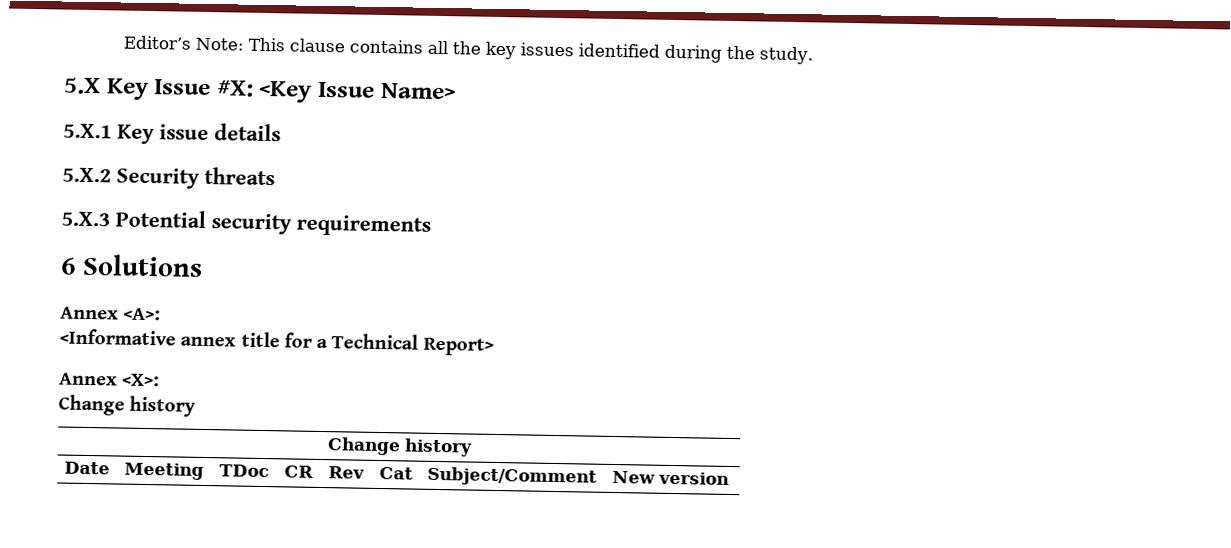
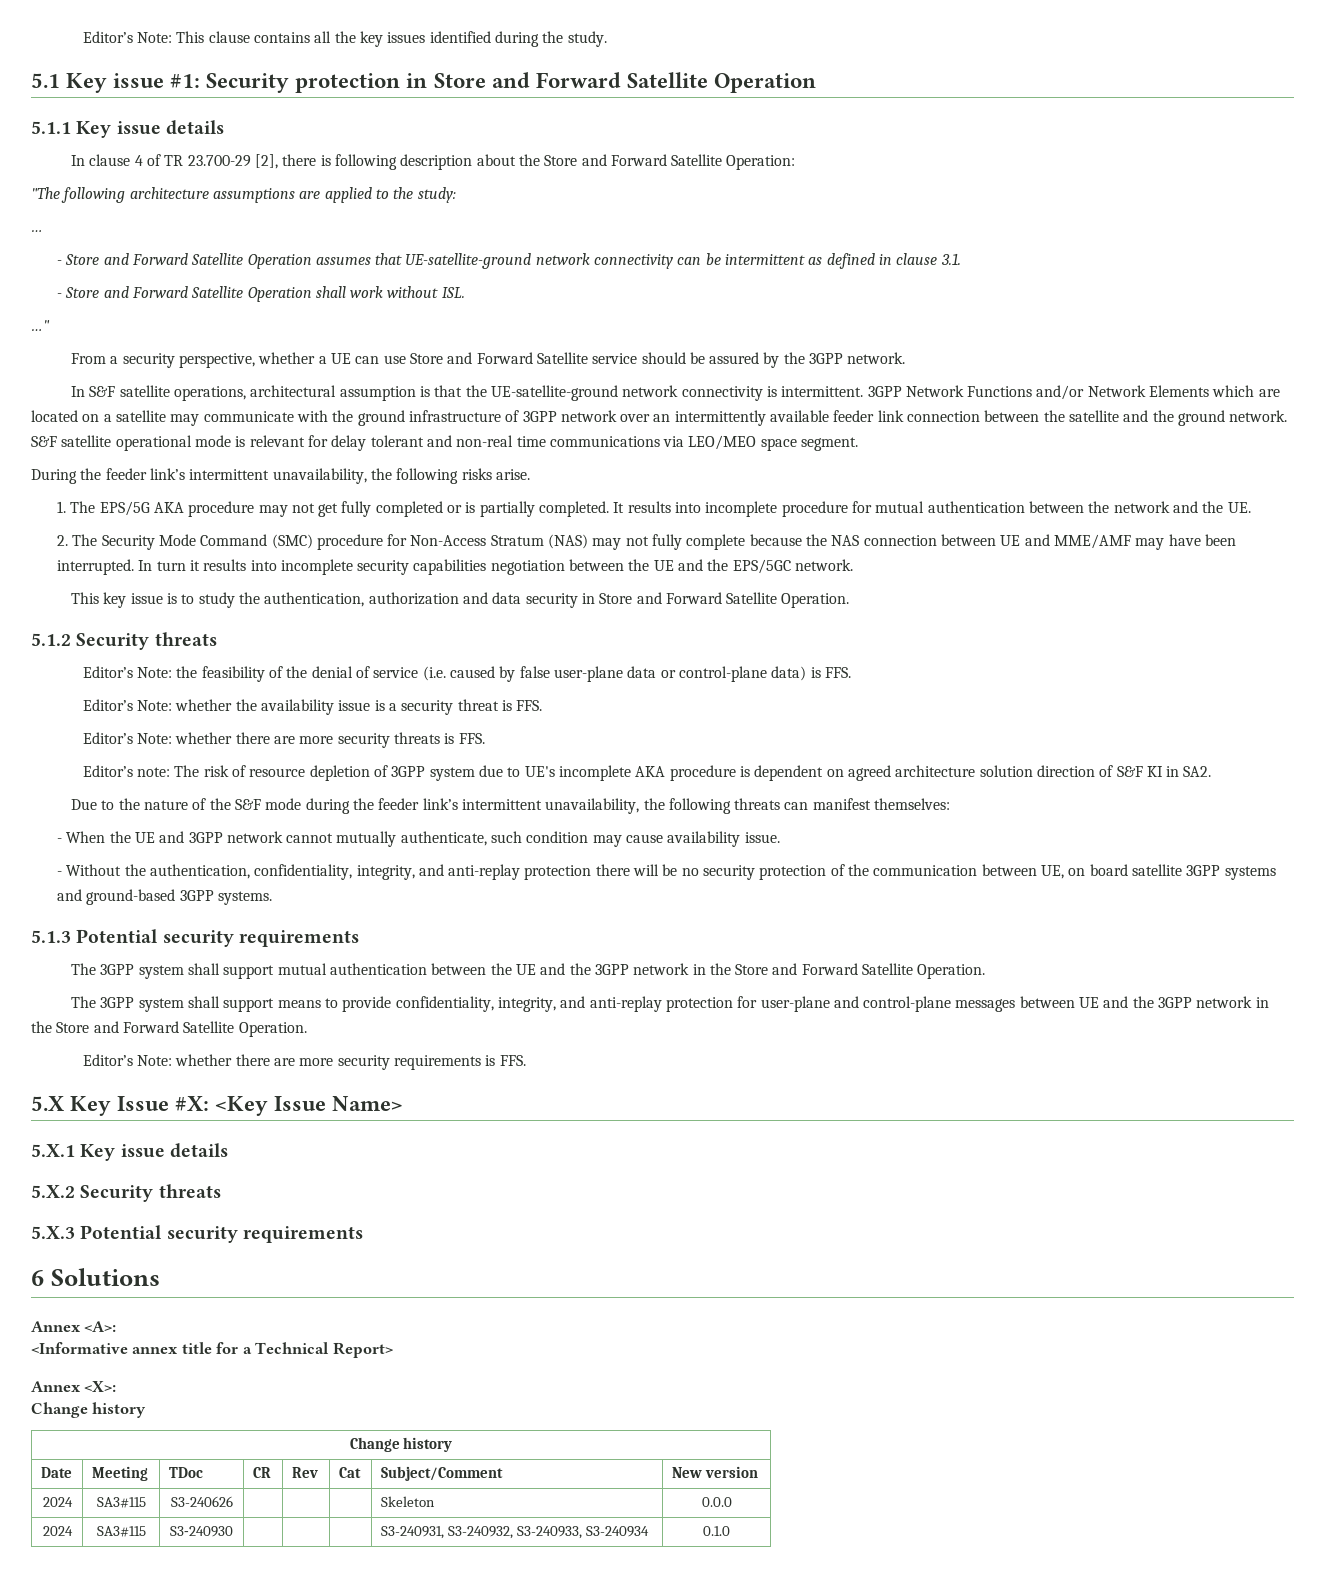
(813, 55) none -> [31,72,816,93] [31,120,224,138] [71,154,796,170] [31,187,456,203] [31,230,43,232] [56,253,961,269] [56,286,465,302] [31,320,50,331] [71,352,906,368] [71,385,1280,401] [31,410,1288,426] [31,435,859,451] [31,468,530,484] [56,501,1251,517] [56,534,1236,550] [56,559,854,575] [71,592,850,608] [31,632,217,650] [82,666,851,682] [82,699,543,715] [82,732,485,748] [82,765,1212,781] [71,798,951,814] [56,831,780,847] [56,864,1276,880] [56,889,272,905] [31,929,359,947] [71,963,986,979] [71,996,1269,1012] [31,1021,307,1037] [82,1054,526,1070] // 5.1 Key issue #1: Security protection in Store and Forward Satellite Operation // 5.1.1 Key issue details // In clause 4 of TR 23.700-29 [2], there is following description about the Store and Forward Satellite Operation: // "The following architecture assumptions are applied to the study: // … // - Store and Forward Satellite Operation assumes that UE-satellite-ground network connectivity can be intermittent as defined in clause 3.1. // - Store and Forward Satellite Operation shall work without ISL. // …" // From a security perspective, whether a UE can use Store and Forward Satellite service should be assured by the 3GPP network. // In S&F satellite operations, architectural assumption is that the UE-satellite-ground network connectivity is intermittent. 3GPP Network Functions and/or Network Elements which are located on a satellite may communicate with the ground infrastructure of 3GPP network over an intermittently available feeder link connection between the satellite and the ground network. S&F satellite operational mode is relevant for delay tolerant and non-real time communications via LEO/MEO space segment. // During the feeder link’s intermittent unavailability, the following risks arise. // 1. The EPS/5G AKA procedure may not get fully completed or is partially completed. It results into incomplete procedure for mutual authentication between the network and the UE. // 2. The Security Mode Command (SMC) procedure for Non-Access Stratum (NAS) may not fully complete because the NAS connection between UE and MME/AMF may have been interrupted. In turn it results into incomplete security capabilities negotiation between the UE and the EPS/5GC network. // This key issue is to study the authentication, authorization and data security in Store and Forward Satellite Operation. // 5.1.2 Security threats // Editor’s Note: the feasibility of the denial of service (i.e. caused by false user-plane data or control-plane data) is FFS. // Editor’s Note: whether the availability issue is a security threat is FFS. // Editor’s Note: whether there are more security threats is FFS. // Editor’s note: The risk of resource depletion of 3GPP system due to UE's incomplete AKA procedure is dependent on agreed architecture solution direction of S&F KI in SA2. // Due to the nature of the S&F mode during the feeder link’s intermittent unavailability, the following threats can manifest themselves: // - When the UE and 3GPP network cannot mutually authenticate, such condition may cause availability issue. // - Without the authentication, confidentiality, integrity, and anti-replay protection there will be no security protection of the communication between UE, on board satellite 3GPP systems and ground-based 3GPP systems. // 5.1.3 Potential security requirements // The 3GPP system shall support mutual authentication between the UE and the 3GPP network in the Store and Forward Satellite Operation. // The 3GPP system shall support means to provide confidentiality, integrity, and anti-replay protection for user-plane and control-plane messages between UE and the 3GPP network in the Store and Forward Satellite Operation. // Editor’s Note: whether there are more security requirements is FFS.
(730, 478) none -> [42,1497,73,1507] [96,1497,146,1508] [170,1496,233,1507] [380,1496,435,1507] [701,1497,732,1507] [42,1526,73,1536] [96,1526,146,1537] [170,1526,233,1537] [380,1526,649,1539] [703,1526,730,1536] // 2024 | SA3#115 | S3-240626 | | | | Skeleton | 0.0.0 // 2024 | SA3#115 | S3‑240930 | | | | S3-240931, S3-240932, S3-240933, S3-240934 | 0.1.0

